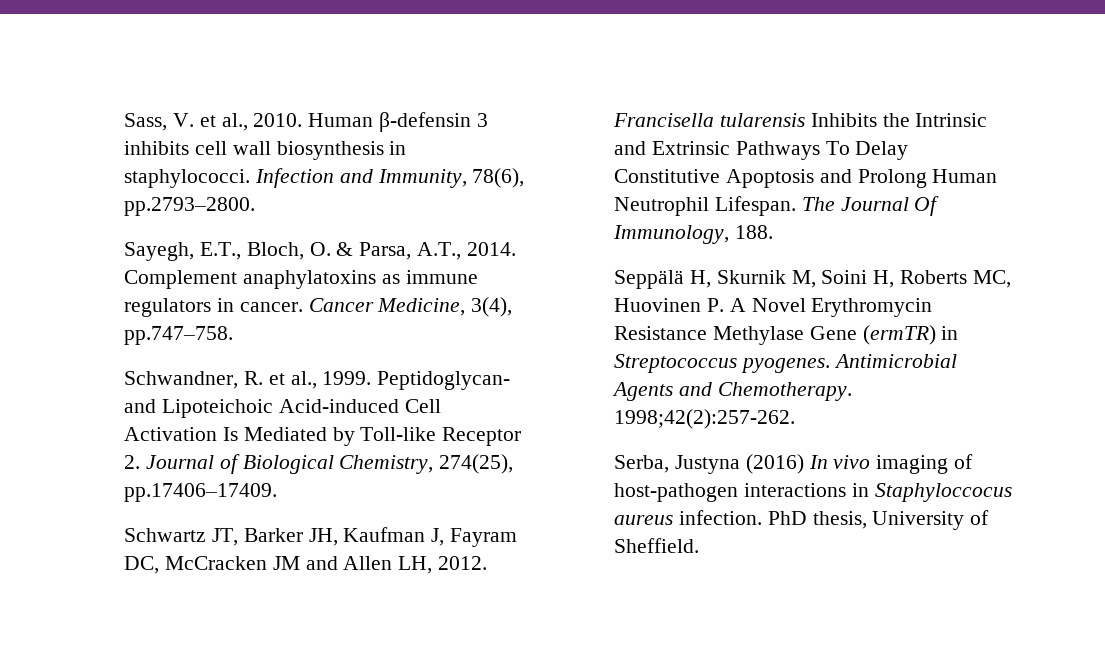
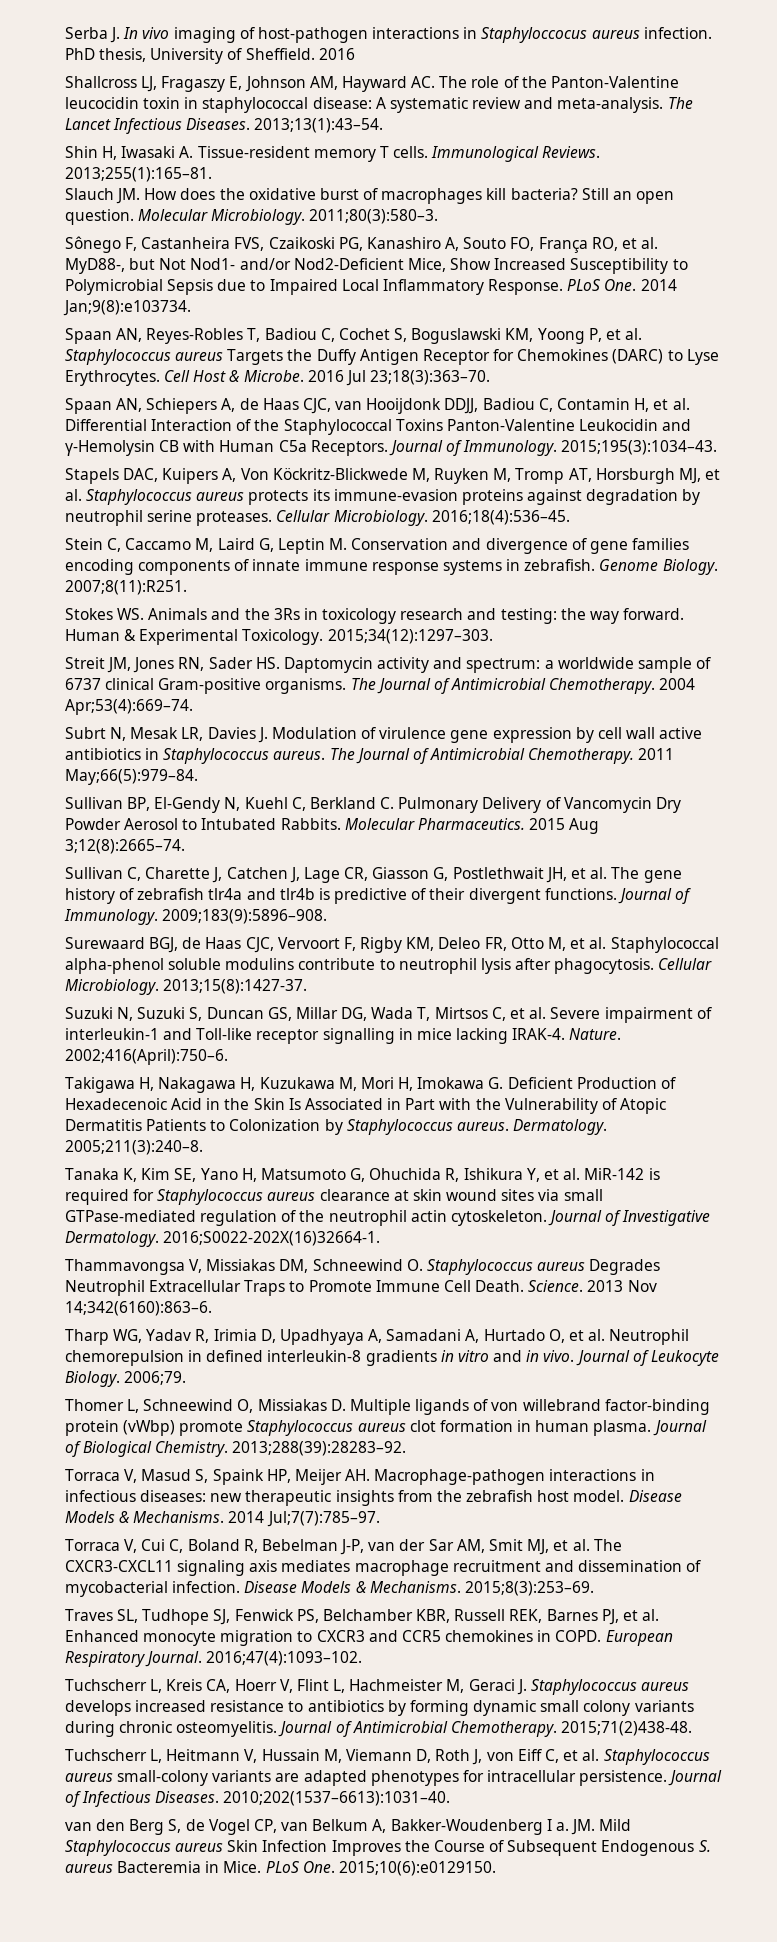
[124,112,488,132] [124,141,407,160] [124,168,525,188] [124,197,256,216] [124,242,516,261] [124,270,478,289] [124,297,513,317] [124,326,234,345] [124,371,511,390] [124,399,441,418] [124,427,522,446] [124,454,514,474] [124,483,278,502] [124,527,517,547] [124,556,487,574] [613,113,988,127] [614,141,909,160] [614,169,998,188] [614,196,940,216] [613,225,773,244] [614,270,1011,289] [614,298,933,317] [614,325,959,345] [614,354,957,373] [612,382,852,401] [614,409,796,429] [614,454,804,474] Sass, V. et al., 2010. Human β-defensin 3 inhibits cell wall biosynthesis in staphylococci. Infection and Immunity, 78(6), pp.2793–2800. // Sayegh, E.T., Bloch, O. & Parsa, A.T., 2014. Complement anaphylatoxins as immune regulators in cancer. Cancer Medicine, 3(4), pp.747–758. // Schwandner, R. et al., 1999. Peptidoglycan- and Lipoteichoic Acid-induced Cell Activation Is Mediated by Toll-like Receptor 2. Journal of Biological Chemistry, 274(25), pp.17406–17409. // Schwartz JT, Barker JH, Kaufman J, Fayram DC, McCracken JM and Allen LH, 2012. Francisella tularensis Inhibits the Intrinsic and Extrinsic Pathways To Delay Constitutive Apoptosis and Prolong Human Neutrophil Lifespan. The Journal Of Immunology, 188. // Seppälä H, Skurnik M, Soini H, Roberts MC, Huovinen P. A Novel Erythromycin Resistance Methylase Gene (ermTR) in Streptococcus pyogenes. Antimicrobial Agents and Chemotherapy. 1998;42(2):257-262. // Serba, Justyna (2016) -> [64,27,120,43] Serba J.
(700, 545) none -> [318,48,355,60] [64,76,679,92] [64,97,693,113] [64,118,384,134] [64,146,601,162] [64,167,212,182] [64,188,675,204] [64,209,439,225] [64,236,659,253] [64,258,688,274] [64,279,677,295] [62,300,191,316] [64,328,643,344] [64,349,719,365] [64,370,491,386] [64,398,690,414] [64,419,692,435] [64,440,718,456] [64,468,721,484] [64,489,701,505] [64,510,570,526] [64,538,690,554] [64,559,718,575] [64,580,187,595] [64,608,685,624] [64,629,493,645] [64,657,712,673] [64,678,696,694] [64,699,193,715] [64,727,703,743] [64,748,675,764] [64,769,198,785] [64,797,681,813] [64,818,600,834] [64,839,185,854] [64,867,682,883] [64,888,692,904] [63,909,327,925] [64,937,719,953] [64,958,713,974] [64,979,307,995] [64,1007,712,1023] [64,1028,622,1044] [64,1049,228,1065] [64,1077,676,1093] [64,1098,667,1114] [64,1119,608,1135] [64,1140,203,1155] [64,1168,660,1182] [64,1189,603,1205] [64,1210,711,1226] [64,1231,380,1247] [64,1259,661,1275] [64,1280,657,1296] [64,1301,212,1316] [64,1329,690,1345] [64,1350,719,1366] [64,1371,186,1387] [64,1399,710,1415] [64,1420,707,1436] [64,1441,407,1457] [64,1469,655,1485] [64,1490,682,1506] [64,1511,380,1527] [64,1539,622,1555] [64,1560,702,1576] [64,1581,594,1597] [64,1609,660,1625] [64,1630,673,1646] [64,1651,363,1667] [64,1679,690,1695] [64,1700,694,1716] [64,1721,693,1737] [64,1749,710,1765] [64,1770,723,1786] [64,1791,451,1807] [64,1819,632,1835] [64,1840,711,1856] [64,1861,496,1876] 2016 // Shallcross LJ, Fragaszy E, Johnson AM, Hayward AC. The role of the Panton-Valentine leucocidin toxin in staphylococcal disease: A systematic review and meta-analysis. The Lancet Infectious Diseases. 2013;13(1):43–54. // Shin H, Iwasaki A. Tissue-resident memory T cells. Immunological Reviews. 2013;255(1):165–81. // Slauch JM. How does the oxidative burst of macrophages kill bacteria? Still an open question. Molecular Microbiology. 2011;80(3):580–3. // Sônego F, Castanheira FVS, Czaikoski PG, Kanashiro A, Souto FO, França RO, et al. MyD88-, but Not Nod1- and/or Nod2-Deficient Mice, Show Increased Susceptibility to Polymicrobial Sepsis due to Impaired Local Inflammatory Response. PLoS One. 2014 Jan;9(8):e103734. // Spaan AN, Reyes-Robles T, Badiou C, Cochet S, Boguslawski KM, Yoong P, et al. Staphylococcus aureus Targets the Duffy Antigen Receptor for Chemokines (DARC) to Lyse Erythrocytes. Cell Host & Microbe. 2016 Jul 23;18(3):363–70. // Spaan AN, Schiepers A, de Haas CJC, van Hooijdonk DDJJ, Badiou C, Contamin H, et al. Differential Interaction of the Staphylococcal Toxins Panton-Valentine Leukocidin and γ-Hemolysin CB with Human C5a Receptors. Journal of Immunology. 2015;195(3):1034–43. // Stapels DAC, Kuipers A, Von Köckritz-Blickwede M, Ruyken M, Tromp AT, Horsburgh MJ, et al. Staphylococcus aureus protects its immune-evasion proteins against degradation by neutrophil serine proteases. Cellular Microbiology. 2016;18(4):536–45. // Stein C, Caccamo M, Laird G, Leptin M. Conservation and divergence of gene families encoding components of innate immune response systems in zebrafish. Genome Biology. 2007;8(11):R251. // Stokes WS. Animals and the 3Rs in toxicology research and testing: the way forward. Human & Experimental Toxicology. 2015;34(12):1297–303. // Streit JM, Jones RN, Sader HS. Daptomycin activity and spectrum: a worldwide sample of 6737 clinical Gram-positive organisms. The Journal of Antimicrobial Chemotherapy. 2004 Apr;53(4):669–74. // Subrt N, Mesak LR, Davies J. Modulation of virulence gene expression by cell wall active antibiotics in Staphylococcus aureus. The Journal of Antimicrobial Chemotherapy. 2011 May;66(5):979–84. // Sullivan BP, El-Gendy N, Kuehl C, Berkland C. Pulmonary Delivery of Vancomycin Dry Powder Aerosol to Intubated Rabbits. Molecular Pharmaceutics. 2015 Aug 3;12(8):2665–74. // Sullivan C, Charette J, Catchen J, Lage CR, Giasson G, Postlethwait JH, et al. The gene history of zebrafish tlr4a and tlr4b is predictive of their divergent functions. Journal of Immunology. 2009;183(9):5896–908. // Surewaard BGJ, de Haas CJC, Vervoort F, Rigby KM, Deleo FR, Otto M, et al. Staphylococcal alpha-phenol soluble modulins contribute to neutrophil lysis after phagocytosis. Cellular Microbiology. 2013;15(8):1427-37. // Suzuki N, Suzuki S, Duncan GS, Millar DG, Wada T, Mirtsos C, et al. Severe impairment of interleukin-1 and Toll-like receptor signalling in mice lacking IRAK-4. Nature. 2002;416(April):750–6. // Takigawa H, Nakagawa H, Kuzukawa M, Mori H, Imokawa G. Deficient Production of Hexadecenoic Acid in the Skin Is Associated in Part with the Vulnerability of Atopic Dermatitis Patients to Colonization by Staphylococcus aureus. Dermatology. 2005;211(3):240–8. // Tanaka K, Kim SE, Yano H, Matsumoto G, Ohuchida R, Ishikura Y, et al. MiR-142 is required for Staphylococcus aureus clearance at skin wound sites via small GTPase-mediated regulation of the neutrophil actin cytoskeleton. Journal of Investigative Dermatology. 2016;S0022-202X(16)32664-1. // Thammavongsa V, Missiakas DM, Schneewind O. Staphylococcus aureus Degrades Neutrophil Extracellular Traps to Promote Immune Cell Death. Science. 2013 Nov 14;342(6160):863–6. // Tharp WG, Yadav R, Irimia D, Upadhyaya A, Samadani A, Hurtado O, et al. Neutrophil chemorepulsion in defined interleukin-8 gradients in vitro and in vivo. Journal of Leukocyte Biology. 2006;79. // Thomer L, Schneewind O, Missiakas D. Multiple ligands of von willebrand factor-binding protein (vWbp) promote Staphylococcus aureus clot formation in human plasma. Journal of Biological Chemistry. 2013;288(39):28283–92. // Torraca V, Masud S, Spaink HP, Meijer AH. Macrophage-pathogen interactions in infectious diseases: new therapeutic insights from the zebrafish host model. Disease Models & Mechanisms. 2014 Jul;7(7):785–97. // Torraca V, Cui C, Boland R, Bebelman J-P, van der Sar AM, Smit MJ, et al. The CXCR3-CXCL11 signaling axis mediates macrophage recruitment and dissemination of mycobacterial infection. Disease Models & Mechanisms. 2015;8(3):253–69. // Traves SL, Tudhope SJ, Fenwick PS, Belchamber KBR, Russell REK, Barnes PJ, et al. Enhanced monocyte migration to CXCR3 and CCR5 chemokines in COPD. European Respiratory Journal. 2016;47(4):1093–102. // Tuchscherr L, Kreis CA, Hoerr V, Flint L, Hachmeister M, Geraci J. Staphylococcus aureus develops increased resistance to antibiotics by forming dynamic small colony variants during chronic osteomyelitis. Journal of Antimicrobial Chemotherapy. 2015;71(2)438-48. // Tuchscherr L, Heitmann V, Hussain M, Viemann D, Roth J, von Eiff C, et al. Staphylococcus aureus small-colony variants are adapted phenotypes for intracellular persistence. Journal of Infectious Diseases. 2010;202(1537–6613):1031–40. // van den Berg S, de Vogel CP, van Belkum A, Bakker-Woudenberg I a. JM. Mild Staphylococcus aureus Skin Infection Improves the Course of Subsequent Endogenous S. aureus Bacteremia in Mice. PLoS One. 2015;10(6):e0129150.

